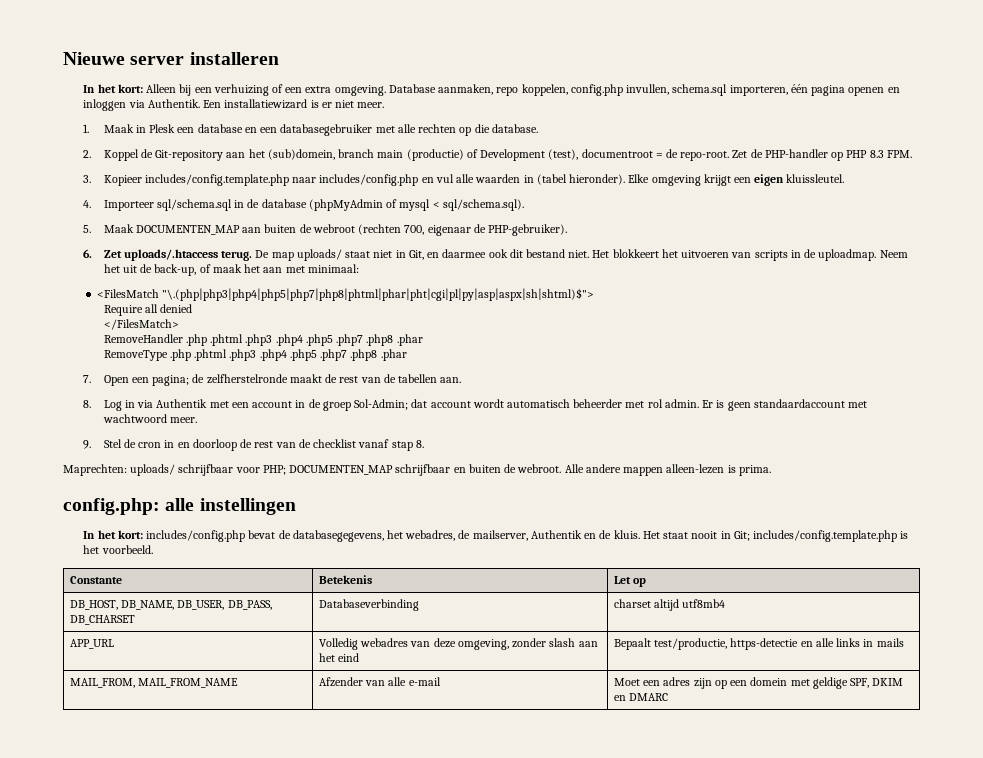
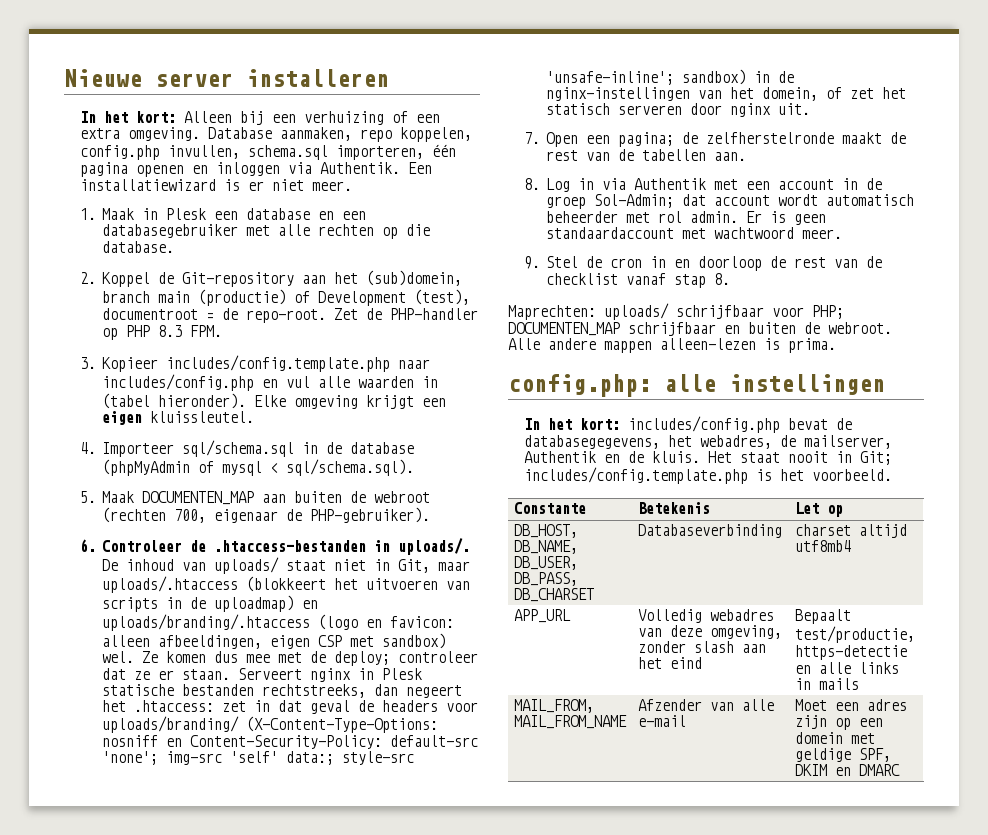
[103,249,294,261] Zet uploads/.htaccess terug. De map -> [102,538,471,555] [102,559,207,571] Controleer de .htaccess-bestanden in uploads/. De inhoud van
[427,249,659,258] en daarmee ook dit bestand niet. Het blokkeert -> [438,561,471,571] [102,576,327,593] maar uploads/.htaccess (blokkeert
[818,249,908,261] [103,264,359,276] [96,288,594,301] [103,304,193,316] [103,319,179,330] [103,334,423,346] [103,349,407,361] uploadmap. Neem het uit de back-up, of maak het aan met minimaal: // <FilesMatch "\.(php|php3|php4|php5|php7|php8|phtml|phar|pht|cgi|pl|py|asp|aspx|sh|shtml)$"> // Require all denied // </FilesMatch> // RemoveHandler .php .phtml .php3 .php4 .php5 .php7 .php8 .phar // RemoveType .php .phtml .php3 .php4 .php5 .php7 .php8 .phar -> [214,595,319,612] [102,614,455,631] [102,633,447,649] [102,651,479,666] [102,668,423,682] [102,684,463,698] [102,700,479,714] [102,716,439,733] [102,735,479,749] [102,751,415,765] [546,69,795,85] [546,87,907,101] [546,103,811,117] uploadmap) en uploads/branding/.htaccess (logo en favicon: alleen afbeeldingen, eigen CSP met sandbox) wel. Ze komen dus mee met de deploy; controleer dat ze er staan. Serveert nginx in Plesk statische bestanden rechtstreeks, dan negeert het .htaccess: zet in dat geval de headers voor uploads/branding/ (X-Content-Type-Options: nosniff en Content-Security-Policy: default-src 'none'; img-src 'self' data:; style-src 'unsafe-inline'; sandbox) in de nginx-instellingen van het domein, of zet het statisch serveren door nginx uit.

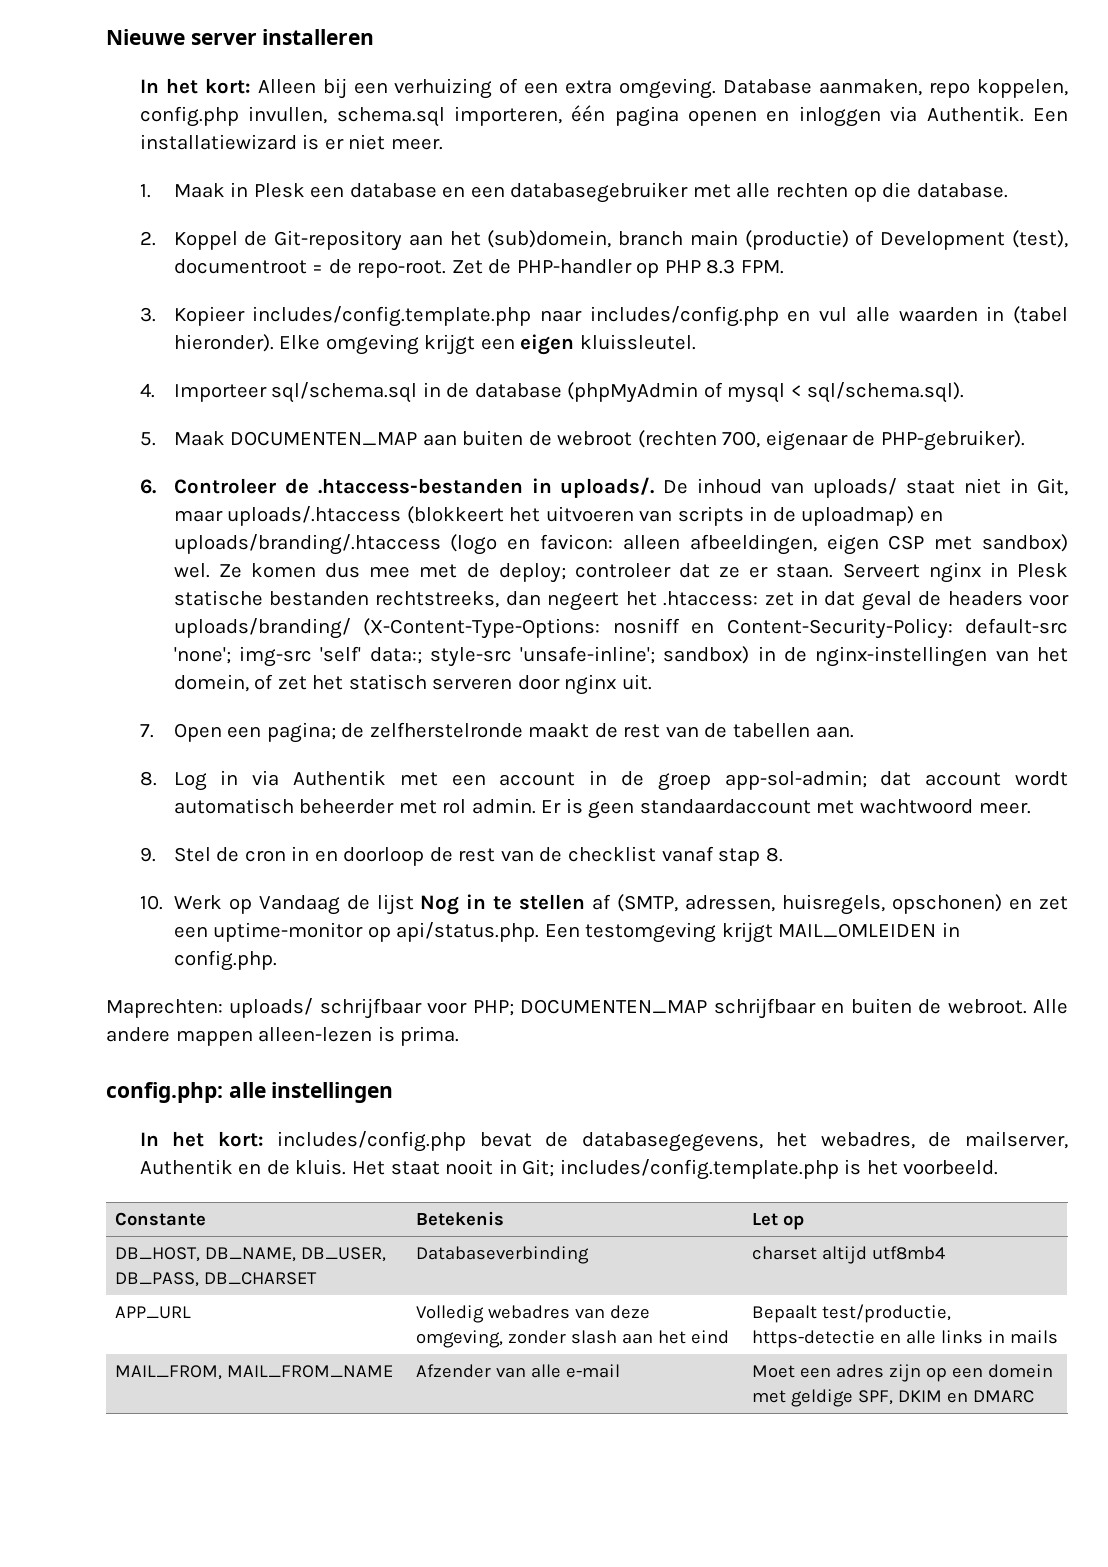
[594,194,675,208] Sol-Admin; -> [724,770,867,790] app-sol-admin;
(731, 279) none -> [139,894,1069,915] [173,922,960,943] [173,950,277,971] // 10. Werk op Vandaag de lijst Nog in te stellen af (SMTP, adressen, huisregels, opschonen) en zet een uptime-monitor op api/status.php. Een testomgeving krijgt MAIL_OMLEIDEN in config.php.

